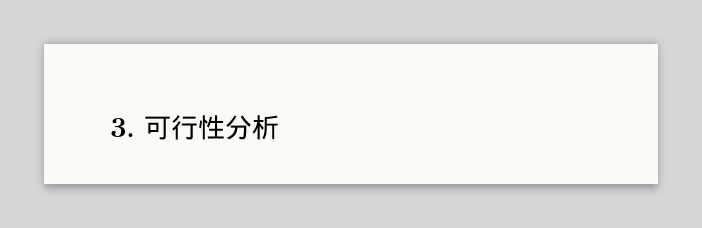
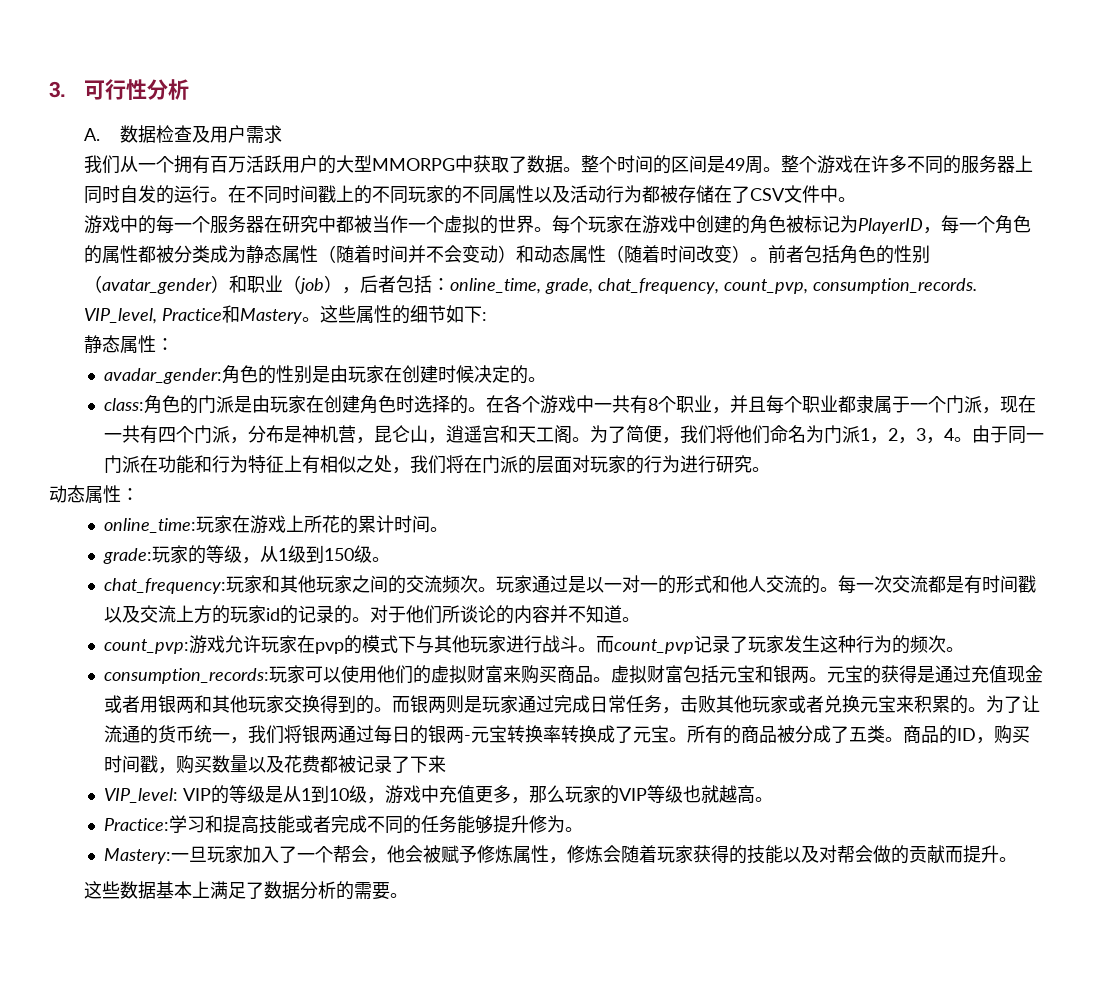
(279, 127) none -> [84,125,282,143] [84,155,1034,174] [84,185,857,204] [84,215,1032,234] [84,245,931,264] [84,275,978,294] [84,305,488,324] [84,335,175,353] [104,365,547,384] [104,395,1037,414] [104,425,1045,444] [104,455,771,474] [49,485,139,503] [104,515,449,534] [103,545,391,564] [104,575,1037,594] [104,605,641,624] [104,635,965,654] [104,665,1044,684] [104,695,1041,714] [104,725,1031,744] [104,755,447,774] [104,785,774,804] [104,815,584,834] [104,845,1018,864] [84,881,409,900] // A.数据检查及用户需求 // 我们从一个拥有百万活跃用户的大型MMORPG中获取了数据。整个时间的区间是49周。整个游戏在许多不同的服务器上同时自发的运行。在不同时间戳上的不同玩家的不同属性以及活动行为都被存储在了CSV文件中。 // 游戏中的每一个服务器在研究中都被当作一个虚拟的世界。每个玩家在游戏中创建的角色被标记为PlayerID，每一个角色的属性都被分类成为静态属性（随着时间并不会变动）和动态属性（随着时间改变）。前者包括角色的性别（avatar_gender）和职业（job），后者包括：online_time, grade, chat_frequency, count_pvp, consumption_records. VIP_level, Practice和Mastery。这些属性的细节如下: // 静态属性： // avadar_gender:角色的性别是由玩家在创建时候决定的。 // class:角色的门派是由玩家在创建角色时选择的。在各个游戏中一共有8个职业，并且每个职业都隶属于一个门派，现在一共有四个门派，分布是神机营，昆仑山，逍遥宫和天工阁。为了简便，我们将他们命名为门派1，2，3，4。由于同一门派在功能和行为特征上有相似之处，我们将在门派的层面对玩家的行为进行研究。 // 动态属性： // online_time:玩家在游戏上所花的累计时间。 // grade:玩家的等级，从1级到150级。 // chat_frequency:玩家和其他玩家之间的交流频次。玩家通过是以一对一的形式和他人交流的。每一次交流都是有时间戳以及交流上方的玩家id的记录的。对于他们所谈论的内容并不知道。 // count_pvp:游戏允许玩家在pvp的模式下与其他玩家进行战斗。而count_pvp记录了玩家发生这种行为的频次。 // consumption_records:玩家可以使用他们的虚拟财富来购买商品。虚拟财富包括元宝和银两。元宝的获得是通过充值现金或者用银两和其他玩家交换得到的。而银两则是玩家通过完成日常任务，击败其他玩家或者兑换元宝来积累的。为了让流通的货币统一，我们将银两通过每日的银两-元宝转换率转换成了元宝。所有的商品被分成了五类。商品的ID，购买时间戳，购买数量以及花费都被记录了下来 // VIP_level: VIP的等级是从1到10级，游戏中充值更多，那么玩家的VIP等级也就越高。 // Practice:学习和提高技能或者完成不同的任务能够提升修为。 // Mastery:一旦玩家加入了一个帮会，他会被赋予修炼属性，修炼会随着玩家获得的技能以及对帮会做的贡献而提升。 // 这些数据基本上满足了数据分析的需要。

